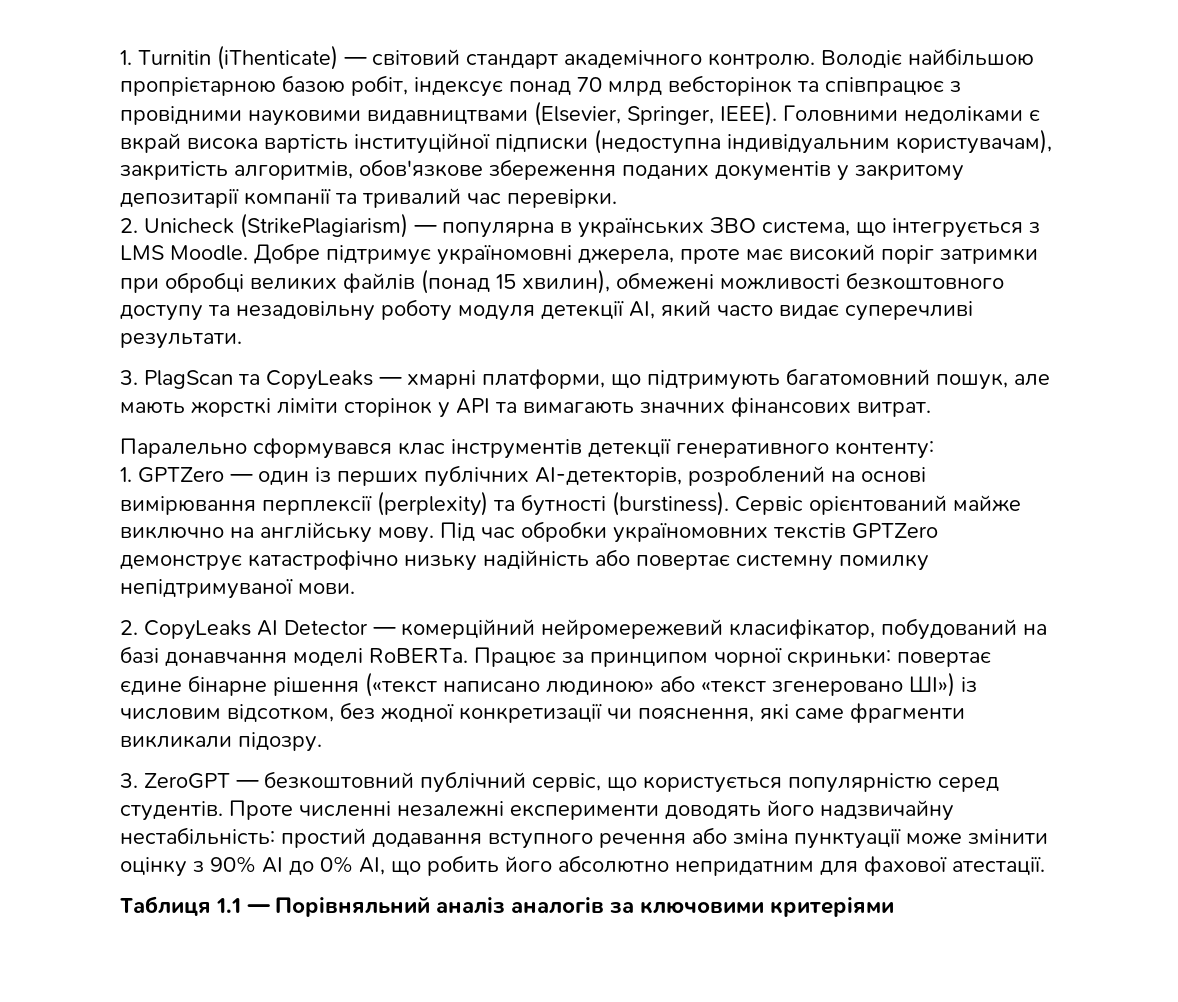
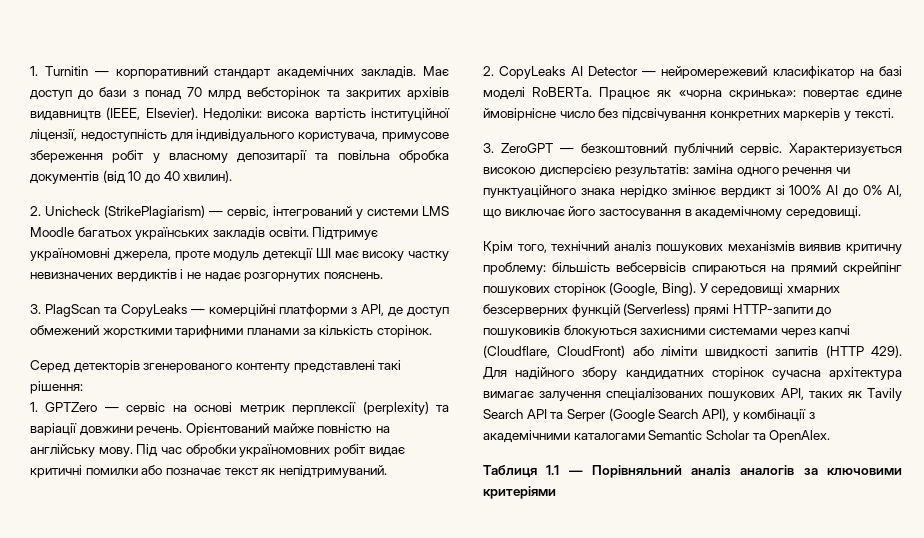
[217,45,1034,70] [120,75,503,97] (iThenticate) — світовий стандарт академічного контролю. Володіє найбільшою пропрієтарною базою робіт, індексує -> [94,66,449,79] [30,87,139,100] — корпоративний стандарт академічних закладів. Має доступ до бази з
[825,77,961,96] [120,101,1040,126] [120,129,1052,154] [120,159,964,181] [120,188,617,208] [120,213,1040,238] [120,243,1038,265] [120,269,1004,294] [120,299,973,321] [120,333,242,349] співпрацює з провідними науковими видавництвами (Elsevier, Springer, IEEE). Головними недоліками є вкрай висока вартість інституційної підписки (недоступна індивідуальним користувачам), закритість алгоритмів, обов'язкове збереження поданих документів у закритому депозитарії компанії та тривалий час перевірки. // 2. Unicheck (StrikePlagiarism) — популярна в українських ЗВО система, що інтегрується з LMS Moodle. Добре підтримує україномовні джерела, проте має високий поріг затримки при обробці великих файлів (понад 15 хвилин), обмежені можливості безкоштовного доступу та незадовільну роботу модуля детекції AI, який часто видає суперечливі результати. -> [345,87,449,100] [30,107,450,121] [30,129,450,142] [30,150,449,163] [30,170,233,184] [30,205,449,219] [30,227,379,240] [30,248,449,261] [30,269,383,282] закритих архівів видавництв (IEEE, Elsevier). Недоліки: висока вартість інституційної ліцензії, недоступність для індивідуального користувача, примусове збереження робіт у власному депозитарії та повільна обробка документів (від 10 до 40 хвилин). // 2. Unicheck (StrikePlagiarism) — сервіс, інтегрований у системи LMS Moodle багатьох українських закладів освіти. Підтримує україномовні джерела, проте модуль детекції ШІ має високу частку невизначених вердиктів і не надає розгорнутих пояснень.
[407,368,1050,390] [120,397,931,418] [120,438,934,459] [120,465,825,487] хмарні платформи, що підтримують багатомовний пошук, але мають жорсткі ліміти сторінок у API та вимагають значних фінансових витрат. // Паралельно сформувався клас інструментів детекції генеративного контенту: // 1. GPTZero — один із перших публічних AI-детекторів, розроблений -> [208,304,449,317] [30,325,432,338] [30,360,402,373] [30,381,83,394] [30,402,166,415] комерційні платформи з API, де доступ обмежений жорсткими тарифними планами за кількість сторінок. // Серед детекторів згенерованого контенту представлені такі рішення: // 1. GPTZero — сервіс
[120,496,256,515] вимірювання -> [239,405,285,415] метрик
[521,491,1021,516] [120,526,224,539] бутності (burstiness). Сервіс орієнтований майже виключно -> [30,423,373,436] варіації довжини речень. Орієнтований майже повністю
[773,523,938,539] [120,549,929,571] [120,579,355,599] текстів GPTZero демонструє катастрофічно низьку надійність або повертає системну помилку непідтримуваної мови. -> [333,444,405,457] [30,465,387,478] робіт видає критичні помилки або позначає текст як непідтримуваний.
[401,618,1017,640] комерційний нейромережевий класифікатор, побудований -> [661,66,855,79] нейромережевий класифікатор
[165,652,287,667] донавчання -> (902, 71) none
[562,648,991,667] [120,672,977,697] [120,702,965,723] [120,732,322,752] за принципом чорної скриньки: повертає єдине бінарне рішення («текст написано людиною» або «текст згенеровано ШІ») із числовим відсотком, без жодної конкретизації чи пояснення, які саме фрагменти викликали підозру. -> [657,90,902,100] [483,108,894,121] як «чорна скринька»: повертає єдине ймовірнісне число без підсвічування конкретних маркерів у тексті.
[532,773,999,793] [120,800,954,821] [120,827,1048,849] [120,856,256,877] сервіс, що користується популярністю серед студентів. Проте численні незалежні експерименти доводять його надзвичайну нестабільність: простий додавання вступного речення або зміна пунктуації може змінити оцінку з 90% -> [740,143,902,156] [483,164,850,177] [483,185,822,198] сервіс. Характеризується високою дисперсією результатів: заміна одного речення чи пунктуаційного знака нерідко змінює вердикт зі 100%
[427,855,1045,876] робить його абсолютно непридатним для фахової атестації. -> [504,206,861,219] [483,241,902,254] [483,262,902,275] [483,282,840,296] [483,303,832,317] [483,325,851,338] [483,345,903,359] [483,367,902,380] [483,388,903,401] [483,408,815,422] [483,430,831,443] виключає його застосування в академічному середовищі. // Крім того, технічний аналіз пошукових механізмів виявив критичну проблему: більшість вебсервісів спираються на прямий скрейпінг пошукових сторінок (Google, Bing). У середовищі хмарних безсерверних функцій (Serverless) прямі HTTP-запити до пошуковиків блокуються захисними системами через капчі (Cloudflare, CloudFront) або ліміти швидкості запитів (HTTP 429). Для надійного збору кандидатних сторінок сучасна архітектура вимагає залучення спеціалізованих пошукових API, таких як Tavily Search API та Serper (Google Search API), у комбінації з академічними каталогами Semantic Scholar та OpenAlex.

